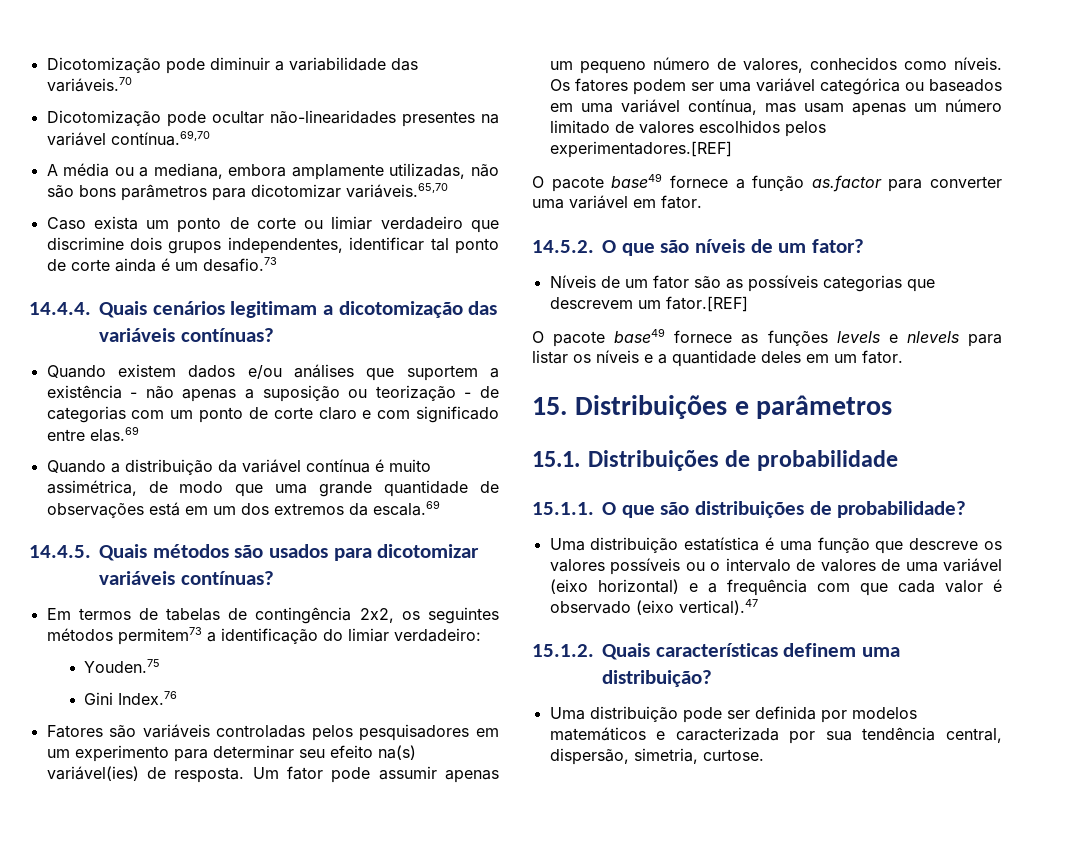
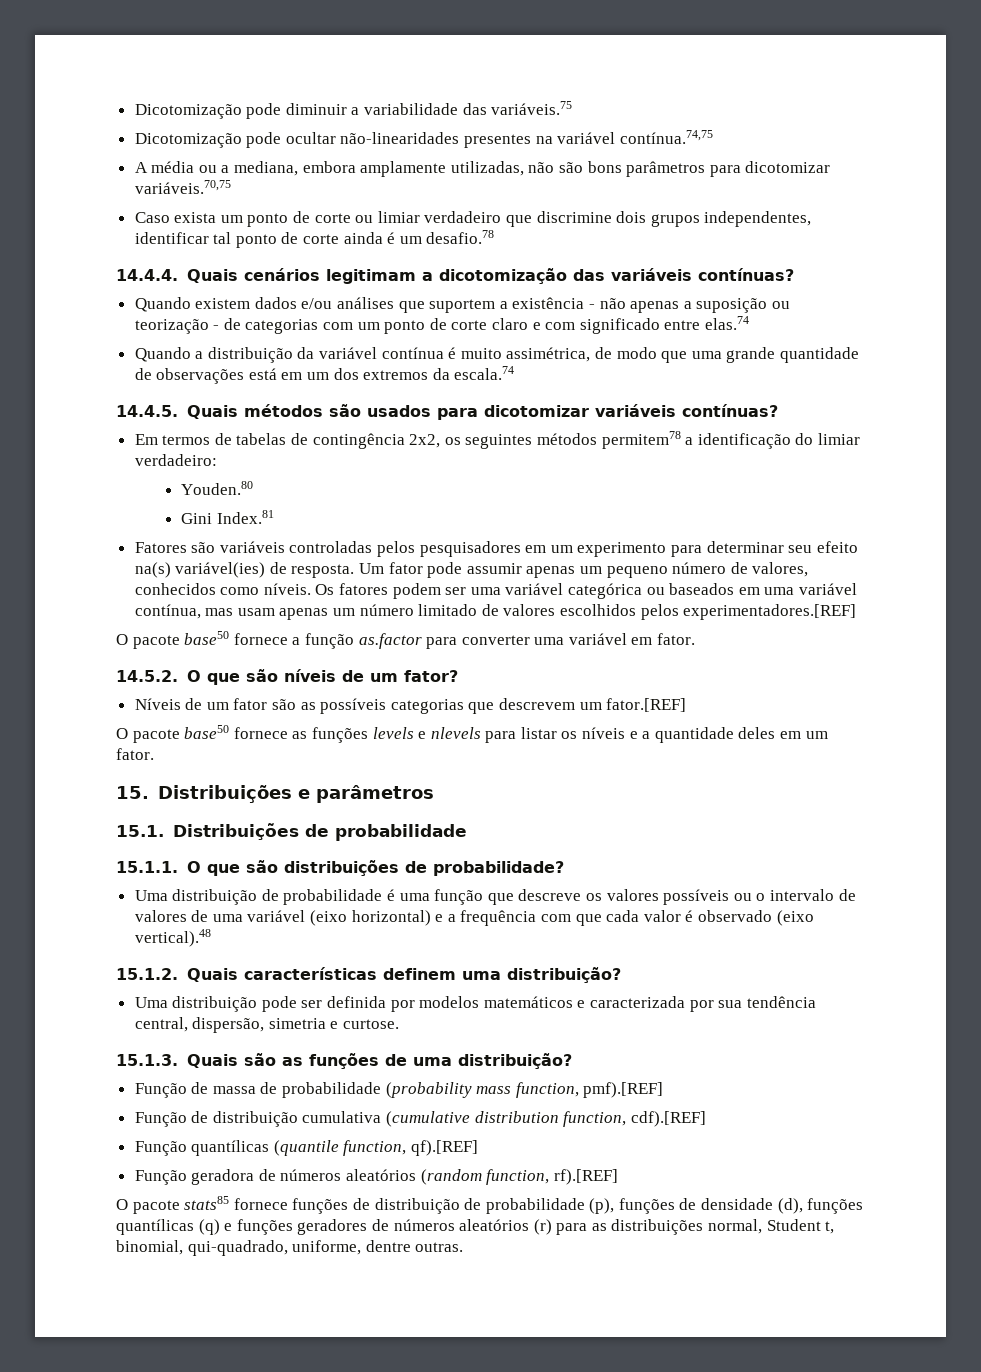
[46,77,132,92] variáveis.70 -> [491,101,573,115] variáveis.75
[110,130,210,146] contínua.69,70 -> [619,130,713,144] contínua.74,75
[345,183,448,198] variáveis.65,70 -> [134,180,231,194] variáveis.70,75
[202,257,277,272] desafio.73 -> [426,230,495,244] desafio.78
[89,426,139,442] elas.69 -> [704,316,749,330] elas.74
[372,500,440,516] escala.69 -> [454,366,515,380] escala.74
[117,627,202,645] permitem73 -> [601,431,681,449] permitem78
[84,659,161,673] Youden.75 -> [181,481,254,495] Youden.80
[118,691,178,705] Index.76 -> [216,510,274,524] Index.81
[611,173,663,188] base49 -> [184,631,230,645] base50
[614,328,666,343] base49 -> [184,725,230,739] base50
[684,537,760,551] estatística -> [261,889,383,905] de probabilidade
[678,599,758,615] vertical).47 -> [134,929,211,947] vertical).48
[633,748,698,764] simetria, -> [268,1018,339,1029] simetria e
(764, 755) none -> [116,1053,572,1069] [134,1082,664,1098] [134,1111,706,1127] [134,1140,479,1156] [134,1169,618,1185] [116,1196,864,1214] [116,1219,835,1235] [116,1240,464,1256] // 15.1.3. Quais são as funções de uma distribuição? // Função de massa de probabilidade (probability mass function, pmf).[REF] // Função de distribuição cumulativa (cumulative distribution function, cdf).[REF] // Função quantílicas (quantile function, qf).[REF] // Função geradora de números aleatórios (random function, rf).[REF] // O pacote stats85 fornece funções de distribuição de probabilidade (p), funções de densidade (d), funções quantílicas (q) e funções geradores de números aleatórios (r) para as distribuições normal, Student t, binomial, qui-quadrado, uniforme, dentre outras.

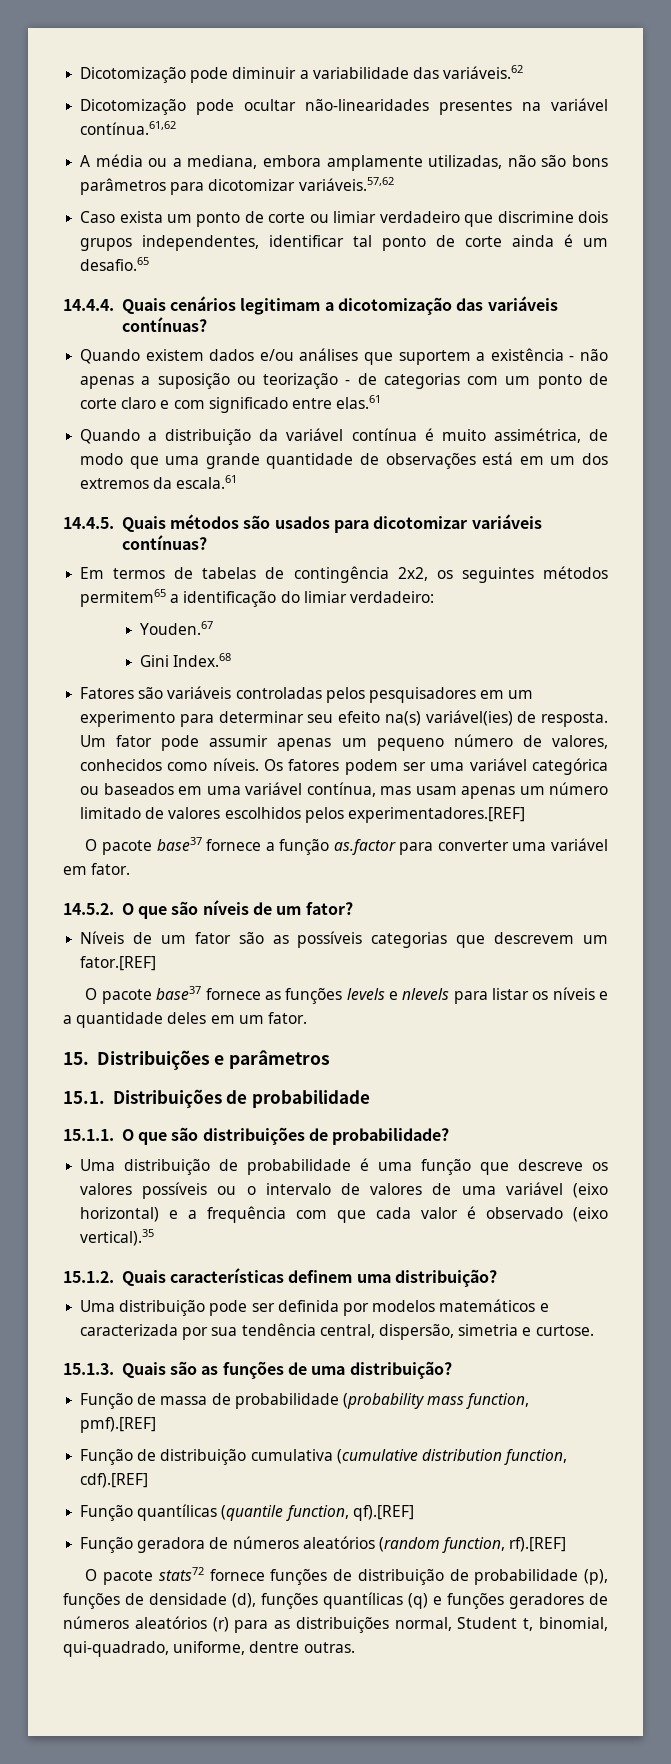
[491,101,573,115] variáveis.75 -> [443,65,524,79] variáveis.62
[619,130,713,144] contínua.74,75 -> [80,121,177,135] contínua.61,62
[134,180,231,194] variáveis.70,75 -> [298,177,394,191] variáveis.57,62
[426,230,495,244] desafio.78 -> [80,257,150,271] desafio.65
[704,316,749,330] elas.74 -> [336,395,382,409] elas.61
[454,366,515,380] escala.74 -> [176,475,238,489] escala.61
[601,431,681,449] permitem78 -> [80,589,167,607] permitem65
[181,481,254,495] Youden.80 -> [139,621,213,635] Youden.67
[216,510,274,524] Index.81 -> [172,653,231,667] Index.68
[184,631,230,645] base50 -> [156,837,202,851] base37
[184,725,230,739] base50 -> [156,986,202,1000] base37
[134,929,211,947] vertical).48 -> [80,1229,155,1246] vertical).35
[184,1196,230,1210] stats85 -> [158,1567,204,1581] stats72

